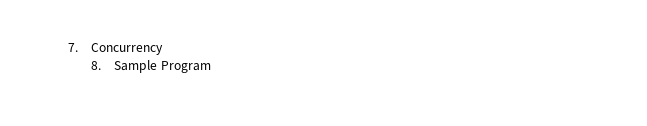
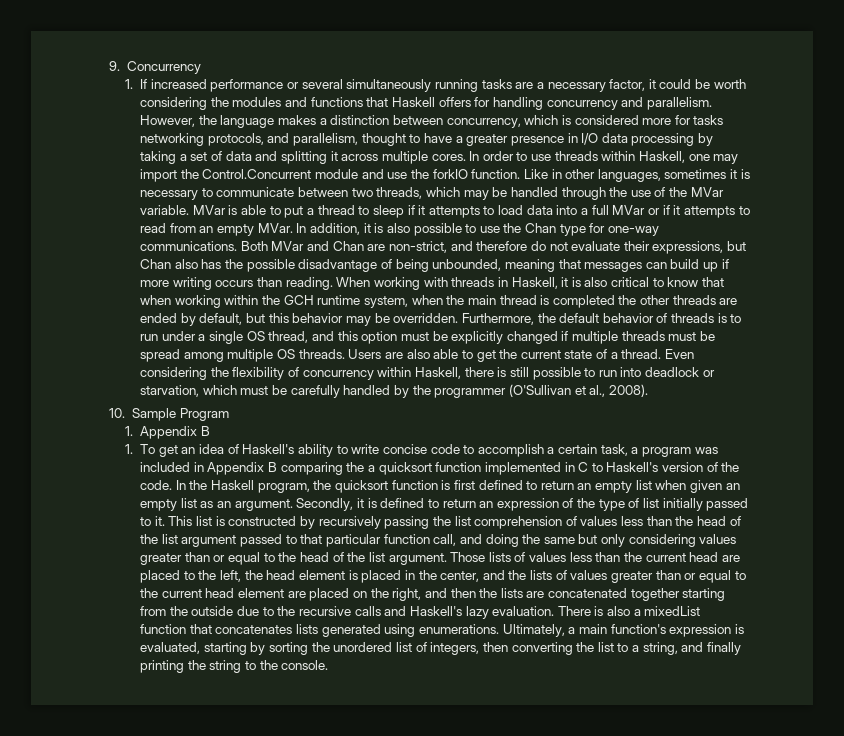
[67,43,78,52] 7. -> [109,61,121,71] 9.
[90,60,211,73] 8. Sample Program -> [124,79,746,92] [140,97,712,110] [140,115,724,128] [140,133,714,146] [140,151,739,164] [140,169,750,182] [140,187,724,200] [140,205,750,218] [140,223,660,236] [140,241,747,254] [140,259,729,272] [140,277,725,290] [140,295,738,308] [140,313,742,326] [140,331,716,344] [140,349,695,362] [140,367,715,380] [140,384,648,398] [109,408,229,421] [124,426,210,439] [124,444,718,457] [140,462,740,475] [140,480,740,493] [140,498,749,511] [140,516,741,529] [140,534,737,547] [140,552,740,565] [140,570,746,583] [140,588,726,601] [140,606,701,619] [140,624,744,637] [140,642,742,655] [140,660,329,673] 1. If increased performance or several simultaneously running tasks are a necessary factor, it could be worth considering the modules and functions that Haskell offers for handling concurrency and parallelism. However, the language makes a distinction between concurrency, which is considered more for tasks networking protocols, and parallelism, thought to have a greater presence in I/O data processing by taking a set of data and splitting it across multiple cores. In order to use threads within Haskell, one may import the Control.Concurrent module and use the forkIO function. Like in other languages, sometimes it is necessary to communicate between two threads, which may be handled through the use of the MVar variable. MVar is able to put a thread to sleep if it attempts to load data into a full MVar or if it attempts to read from an empty MVar. In addition, it is also possible to use the Chan type for one-way communications. Both MVar and Chan are non-strict, and therefore do not evaluate their expressions, but Chan also has the possible disadvantage of being unbounded, meaning that messages can build up if more writing occurs than reading. When working with threads in Haskell, it is also critical to know that when working within the GCH runtime system, when the main thread is completed the other threads are ended by default, but this behavior may be overridden. Furthermore, the default behavior of threads is to run under a single OS thread, and this option must be explicitly changed if multiple threads must be spread among multiple OS threads. Users are also able to get the current state of a thread. Even considering the flexibility of concurrency within Haskell, there is still possible to run into deadlock or starvation, which must be carefully handled by the programmer (O'Sullivan et al., 2008). // 10. Sample Program // 1. Appendix B // 1. To get an idea of Haskell's ability to write concise code to accomplish a certain task, a program was included in Appendix B comparing the a quicksort function implemented in C to Haskell's version of the code. In the Haskell program, the quicksort function is first defined to return an empty list when given an empty list as an argument. Secondly, it is defined to return an expression of the type of list initially passed to it. This list is constructed by recursively passing the list comprehension of values less than the head of the list argument passed to that particular function call, and doing the same but only considering values greater than or equal to the head of the list argument. Those lists of values less than the current head are placed to the left, the head element is placed in the center, and the lists of values greater than or equal to the current head element are placed on the right, and then the lists are concatenated together starting from the outside due to the recursive calls and Haskell's lazy evaluation. There is also a mixedList function that concatenates lists generated using enumerations. Ultimately, a main function's expression is evaluated, starting by sorting the unordered list of integers, then converting the list to a string, and finally printing the string to the console.

